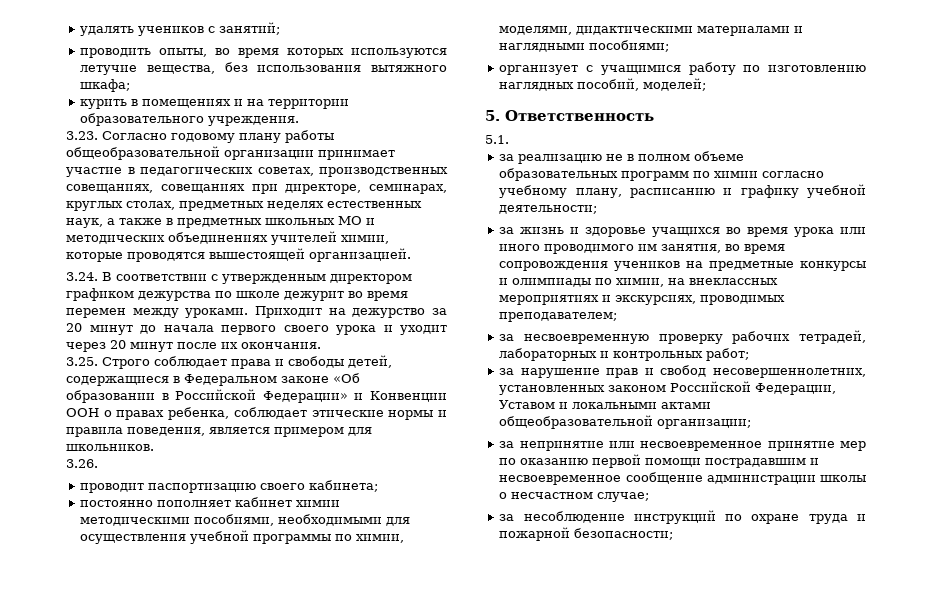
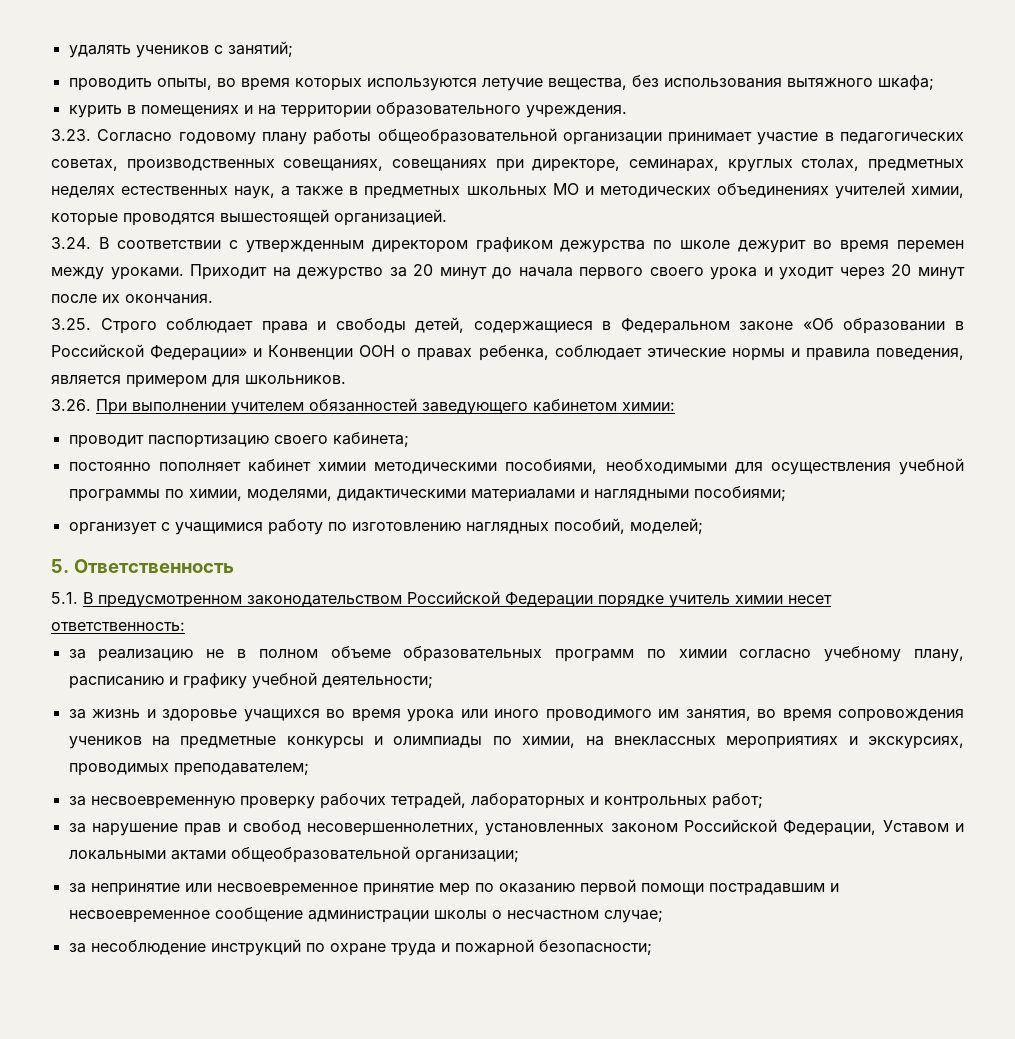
(98, 463) none -> [96,398,675,415] При выполнении учителем обязанностей заведующего кабинетом химии:
(509, 139) none -> [83,591,832,608] [51,622,185,631] В предусмотренном законодательством Российской Федерации порядке учитель химии несет ответственность:

